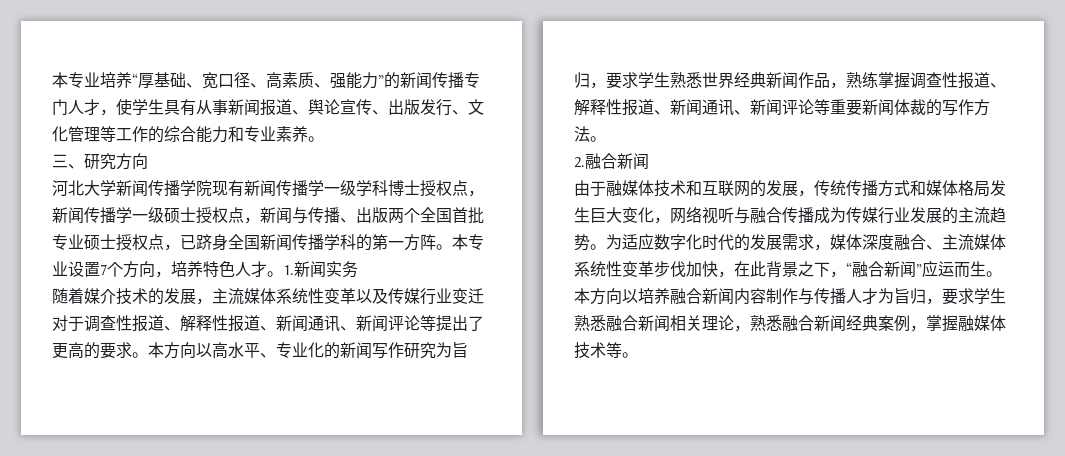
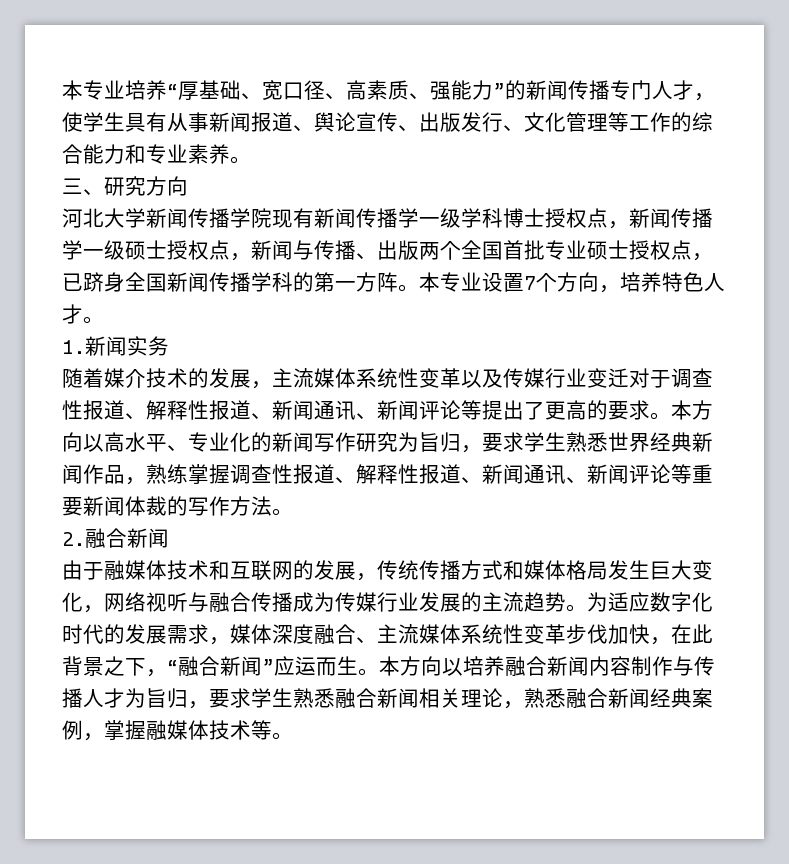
(283, 274) none -> (104, 320) //

